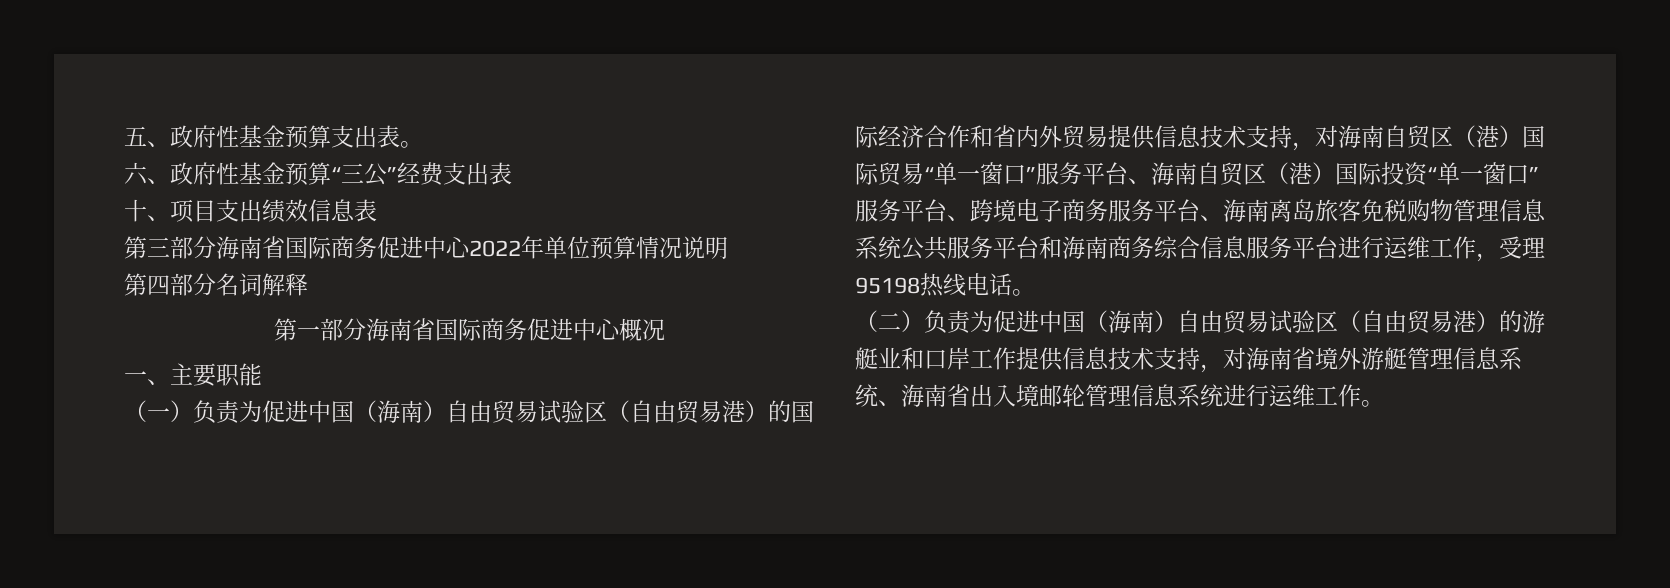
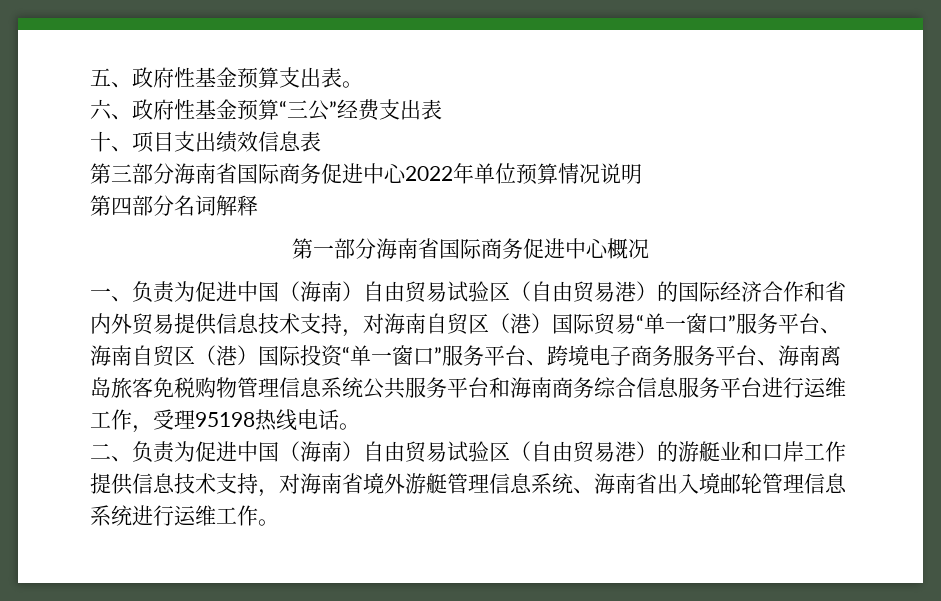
[170,363,262,387] [124,400,193,422] 主要职能 // （一） -> (132, 299) none
[855,310,924,332] （二） -> [90,443,132,462] 二、

